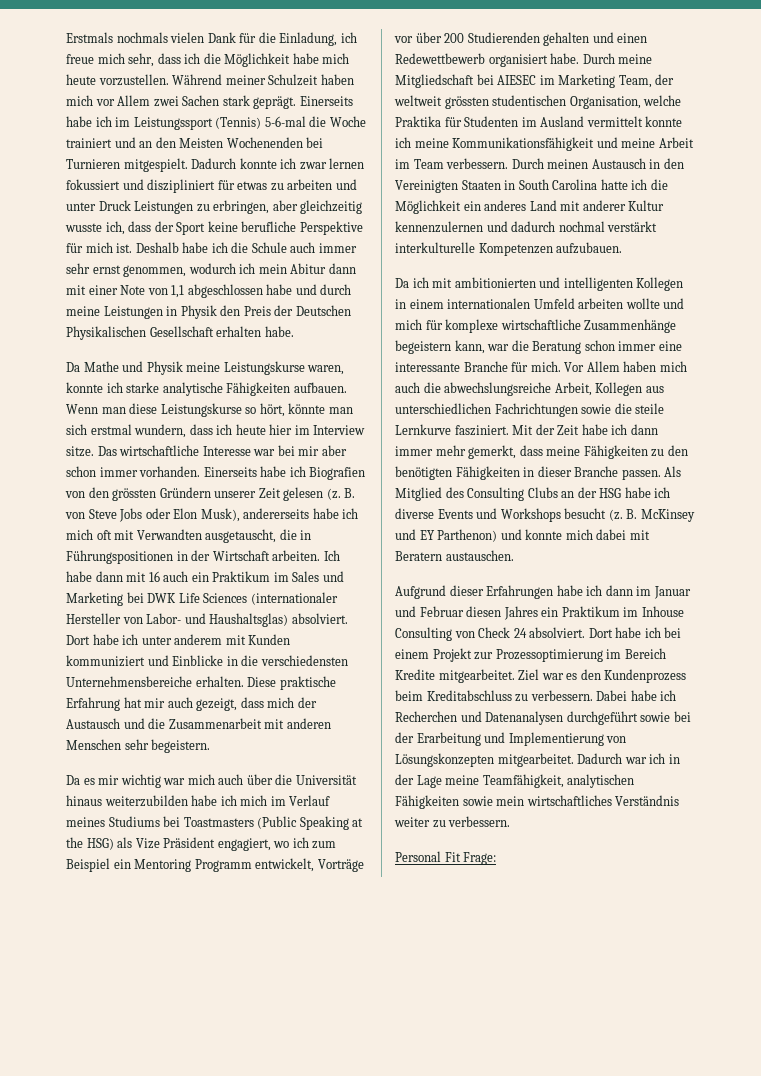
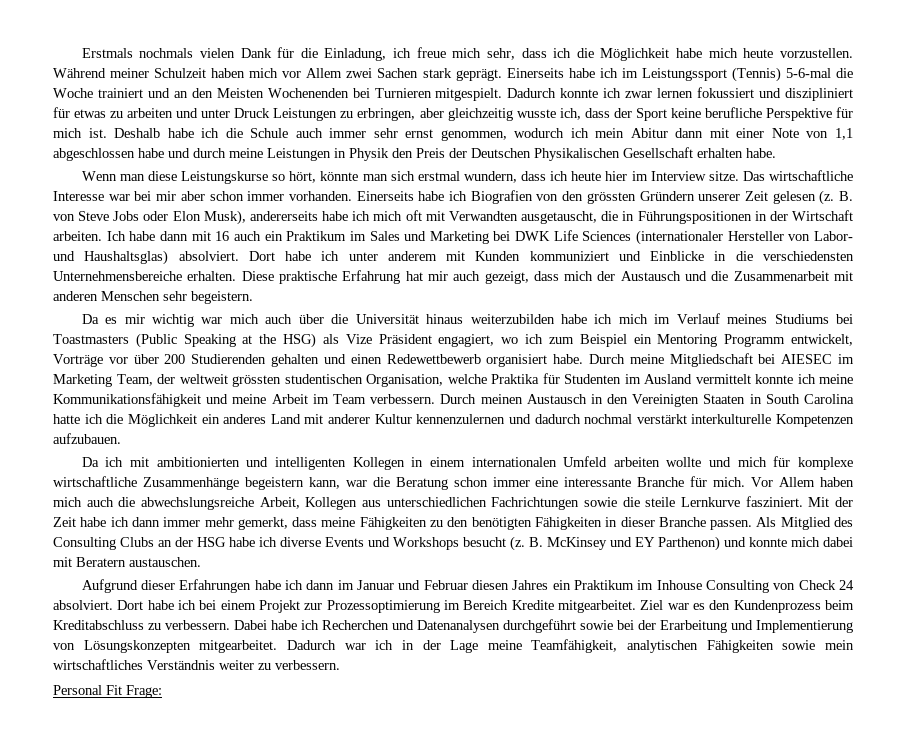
[66,361,345,375] [66,382,347,396] Da Mathe und Physik meine Leistungskurse waren, konnte ich starke analytische Fähigkeiten aufbauen. -> (776, 153) none

